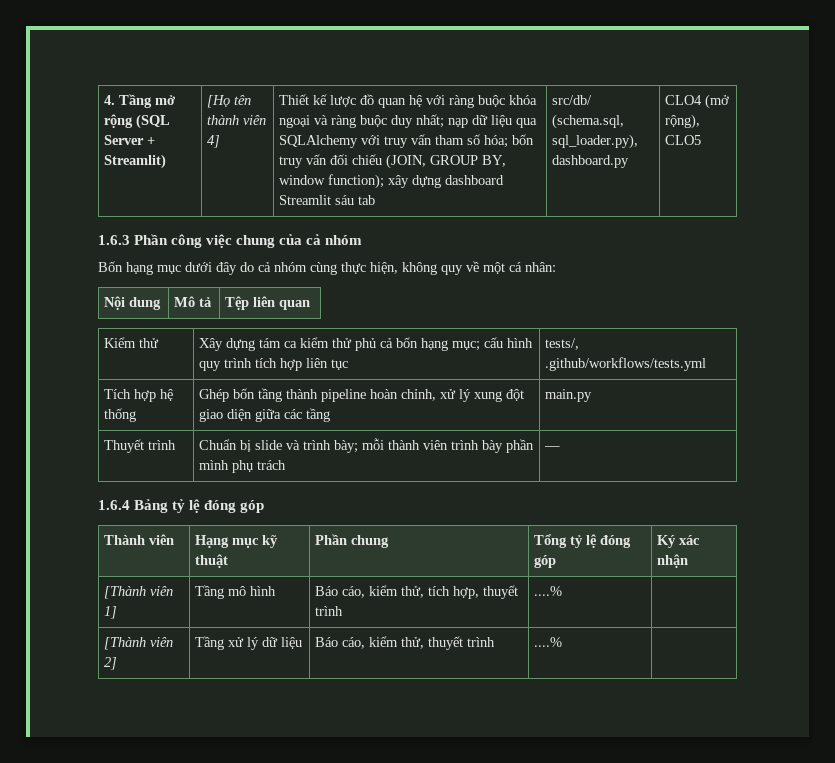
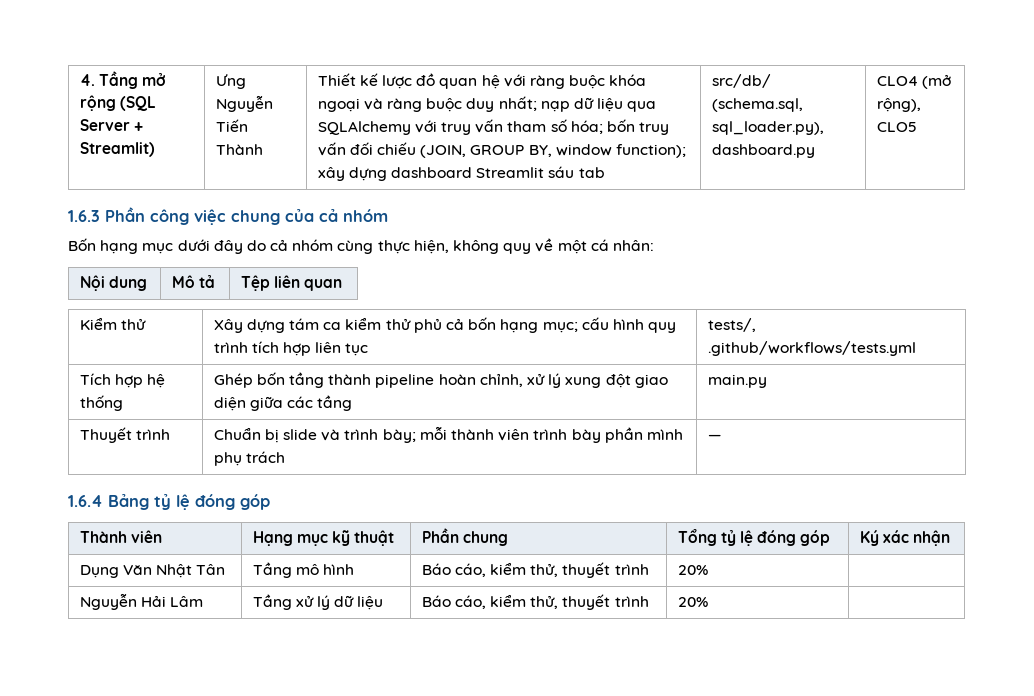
[207,95,252,108] [207,115,267,125] [207,135,221,148] [Họ tên thành viên 4] -> [215,74,246,89] [215,95,273,112] [215,119,248,132] [215,144,263,155] Ưng Nguyễn Tiến Thành
[104,586,174,599] [104,606,118,619] [Thành viên 1] -> [79,564,226,578] Dụng Văn Nhật Tân
[428,585,519,599] [315,606,344,616] [534,586,563,596] [104,637,174,650] [104,657,118,670] tích hợp, thuyết trình | ....% | // [Thành viên 2] -> [562,562,649,578] [677,565,708,575] [79,593,204,610] thuyết trình | 20% | // Nguyễn Hải Lâm
[534,637,563,647] ....% -> [677,597,708,607] 20%

